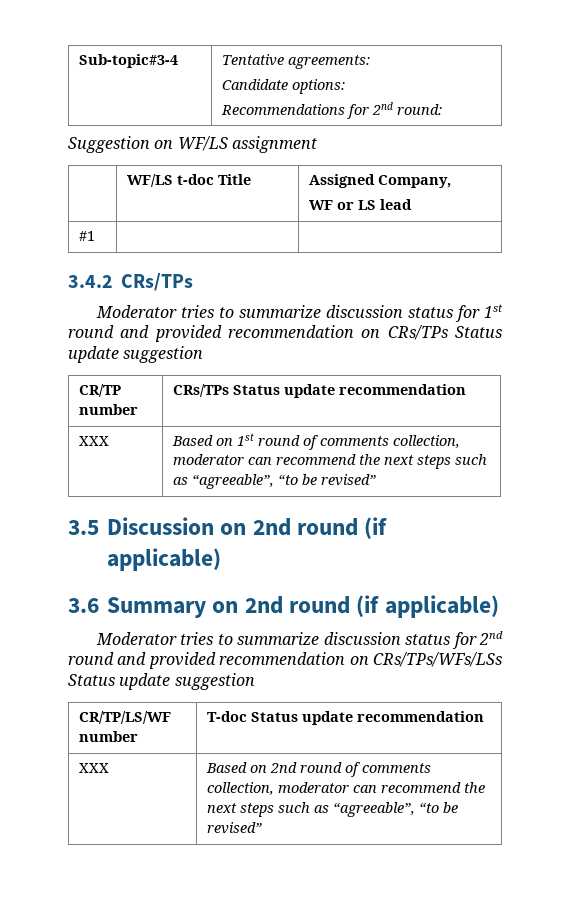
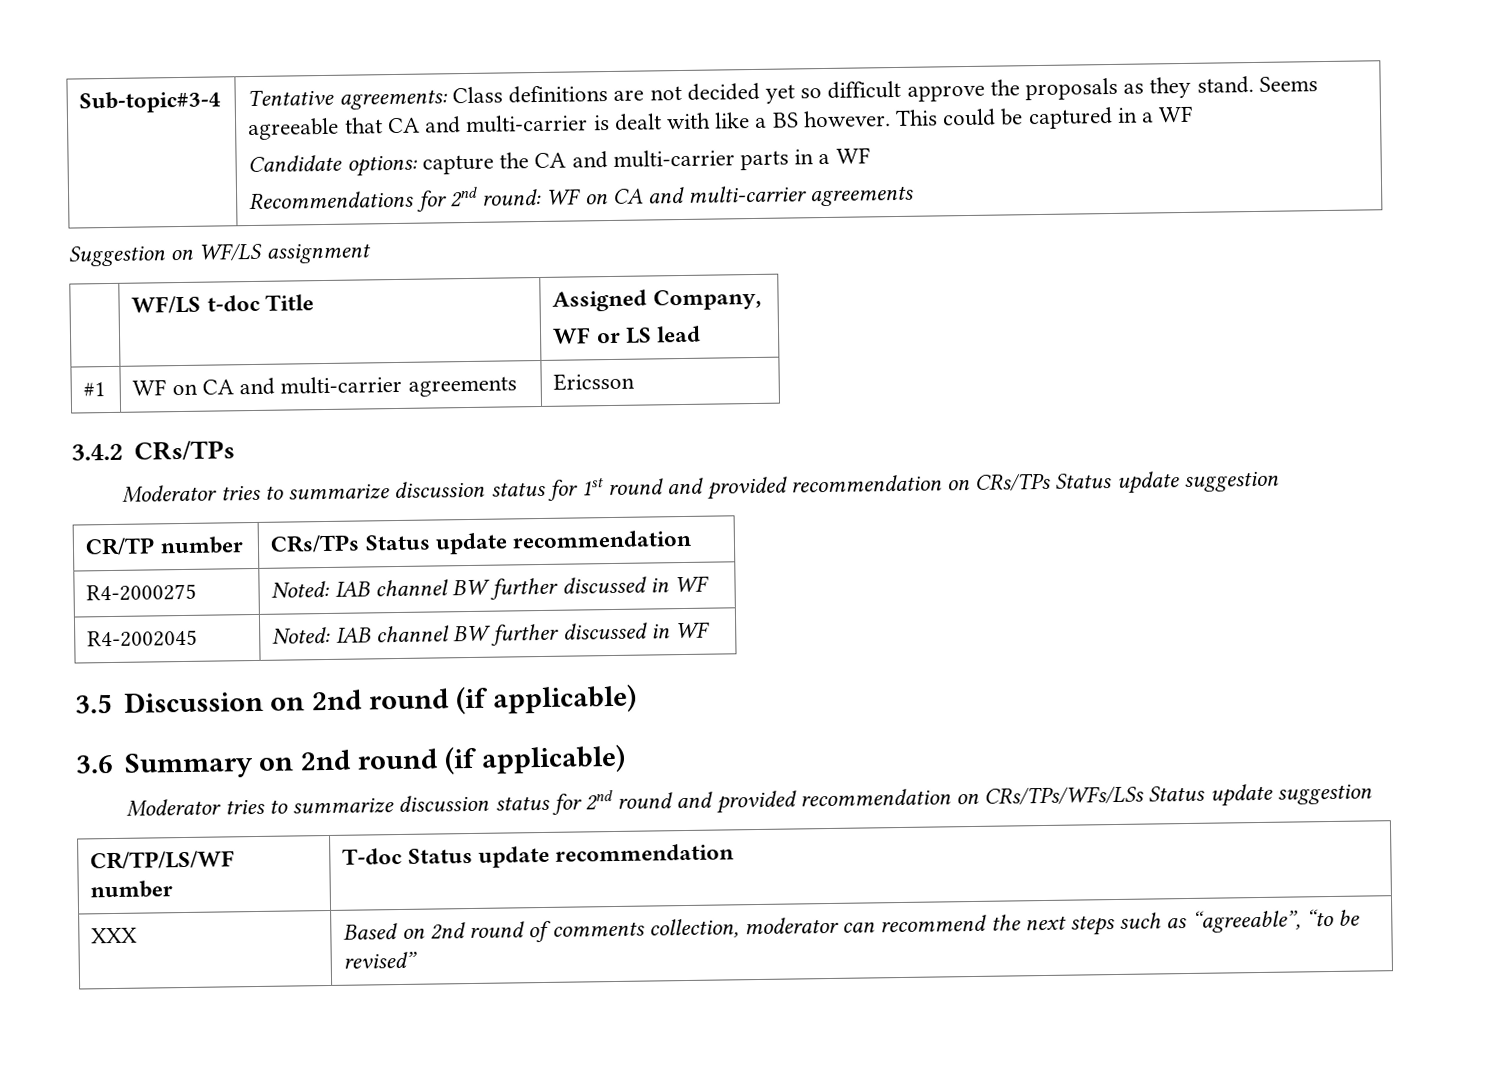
[222,79,346,94] [221,102,443,119] // Candidate options: // Recommendations for 2nd round: -> [451,76,1318,104] [247,105,1194,141] [248,147,870,177] [249,185,915,212] Class definitions are not decided yet so difficult approve the proposals as they stand. Seems agreeable that CA and multi-carrier is dealt with like a BS however. This could be captured in a WF // Candidate options: capture the CA and multi-carrier parts in a WF // Recommendations for 2nd round: WF on CA and multi-carrier agreements
(96, 236) | -> [132,375,517,397] [553,372,636,391] WF on CA and multi-carrier agreements | Ericsson
[79,436,110,446] [172,433,461,450] [173,454,488,469] [173,474,377,489] XXX | Based on 1st round of comments collection, moderator can recommend the next steps such as “agreeable”, “to be revised” -> [86,583,198,602] [271,575,709,600] [87,629,199,648] [272,621,710,646] R4-2000275 | Noted: IAB channel BW further discussed in WF // R4-2002045 | Noted: IAB channel BW further discussed in WF

